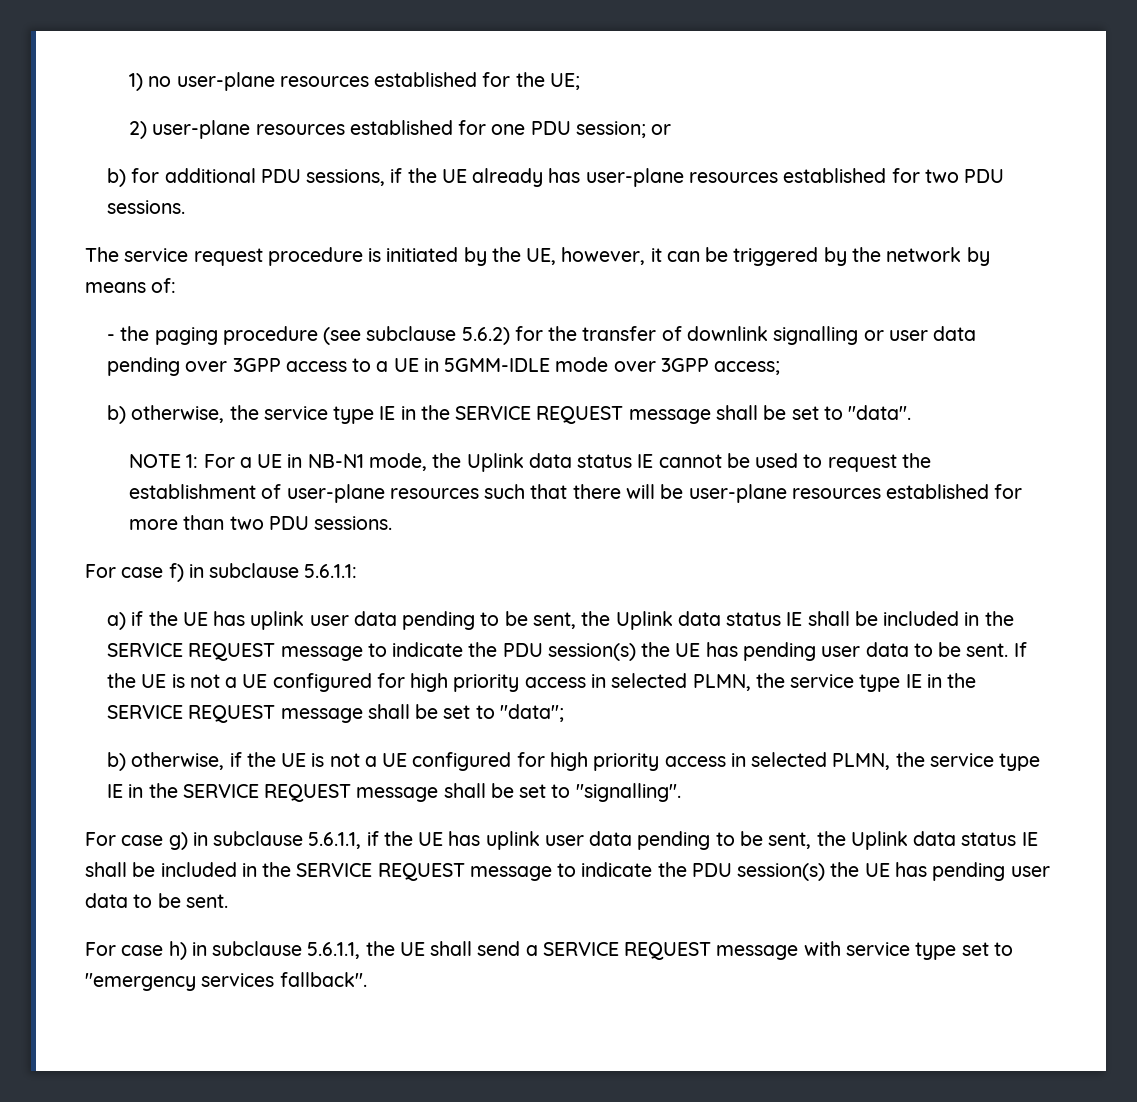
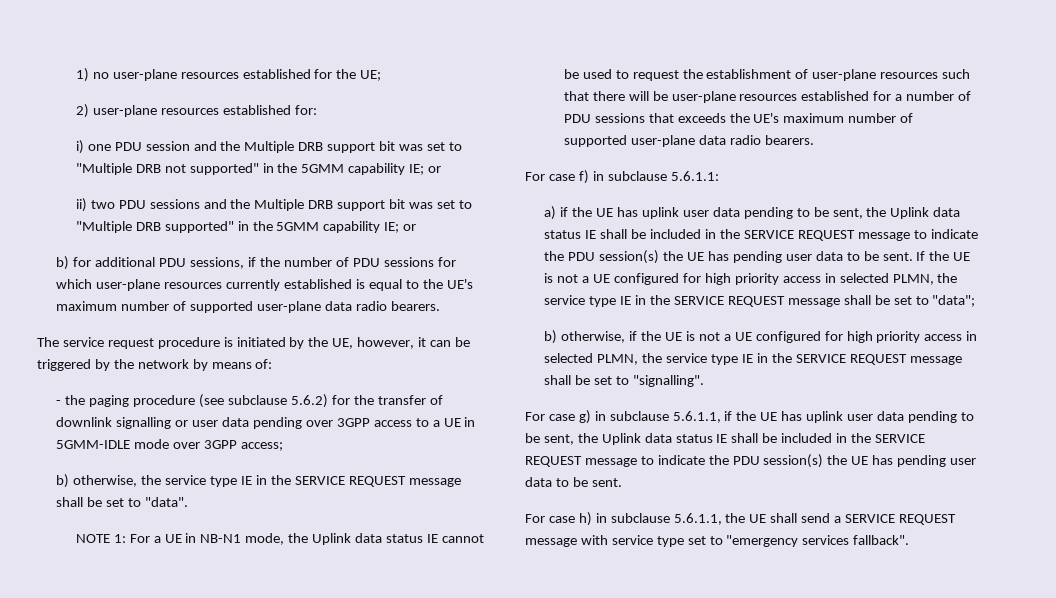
[458,120,646,138] for one PDU session; -> [294,105,317,115] [75,140,462,154] [75,163,442,175] [75,198,472,212] [75,221,400,233] for: // i) one PDU session and the Multiple DRB support bit was set to "Multiple DRB not supported" in the 5GMM capability IE; or // ii) two PDU sessions and the Multiple DRB support bit was set to "Multiple DRB supported" in the 5GMM capability IE;
[441,168,1005,187] [107,200,186,214] UE already has user-plane resources established for two PDU sessions. -> [283,257,456,267] [56,279,473,291] [56,301,440,313] number of PDU sessions for which user-plane resources currently established is equal to the UE's maximum number of supported user-plane data radio bearers.
[129,515,393,530] more than two PDU sessions. -> [895,91,972,101] [563,113,914,123] [563,135,814,147] a number of PDU sessions that exceeds the UE's maximum number of supported user-plane data radio bearers.

